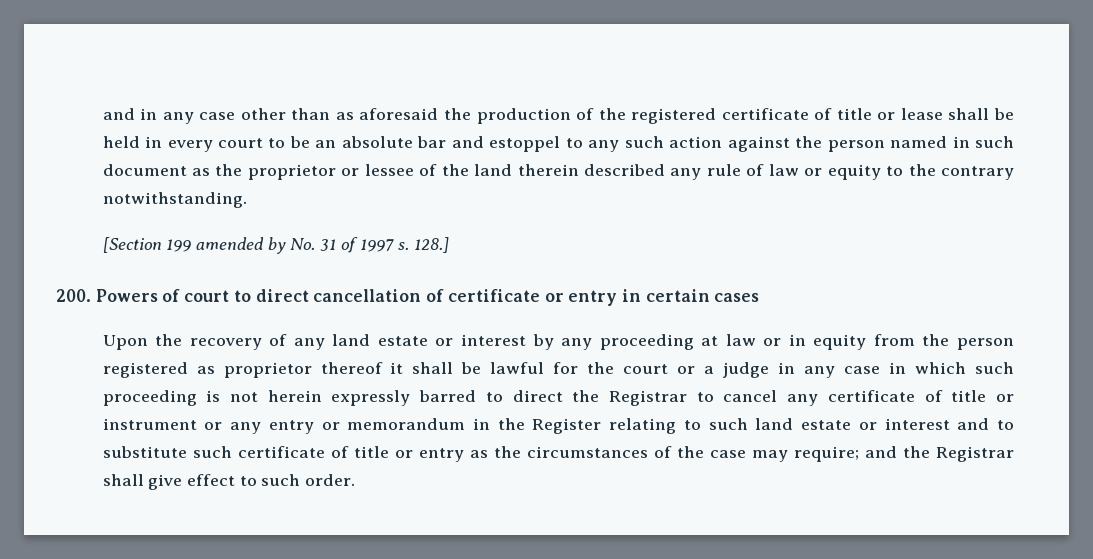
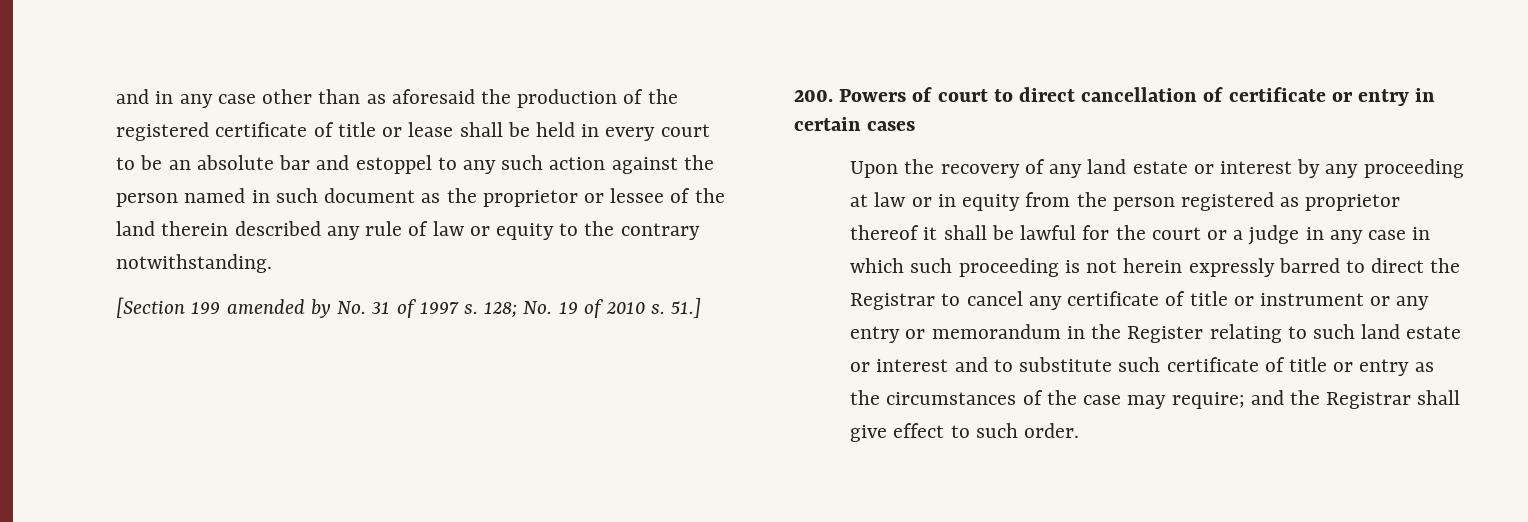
[414,237,450,253] 128.] -> [484,298,702,318] 128; No. 19 of 2010 s. 51.]

